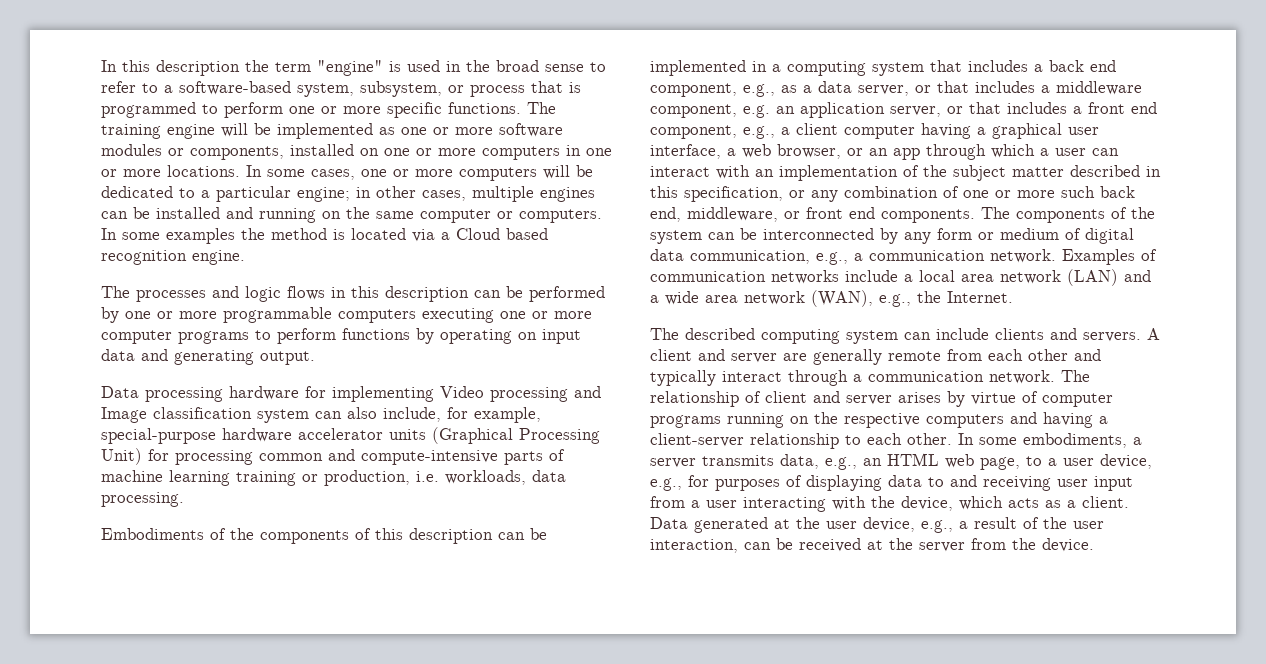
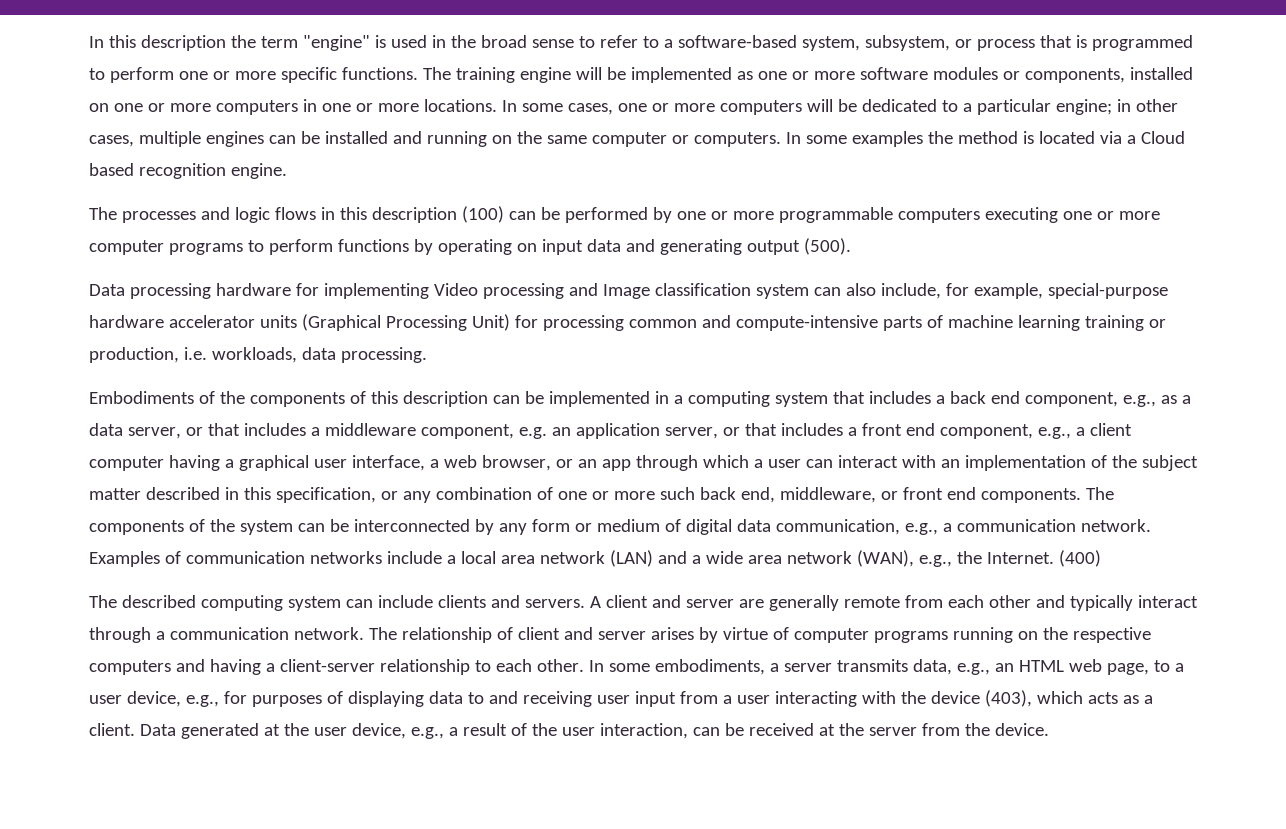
(469, 294) none -> [461,206,504,223] (100)
[260,351,315,365] output. -> [746,238,851,255] output (500).
(1013, 297) none -> [1058,550,1101,567] (400)
[901,496,953,511] device, -> [930,690,1032,707] device (403),

